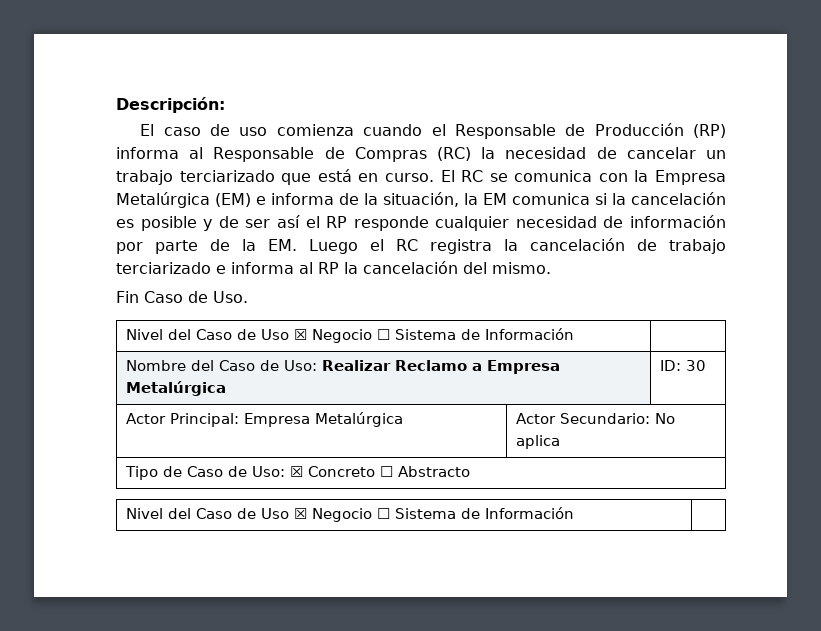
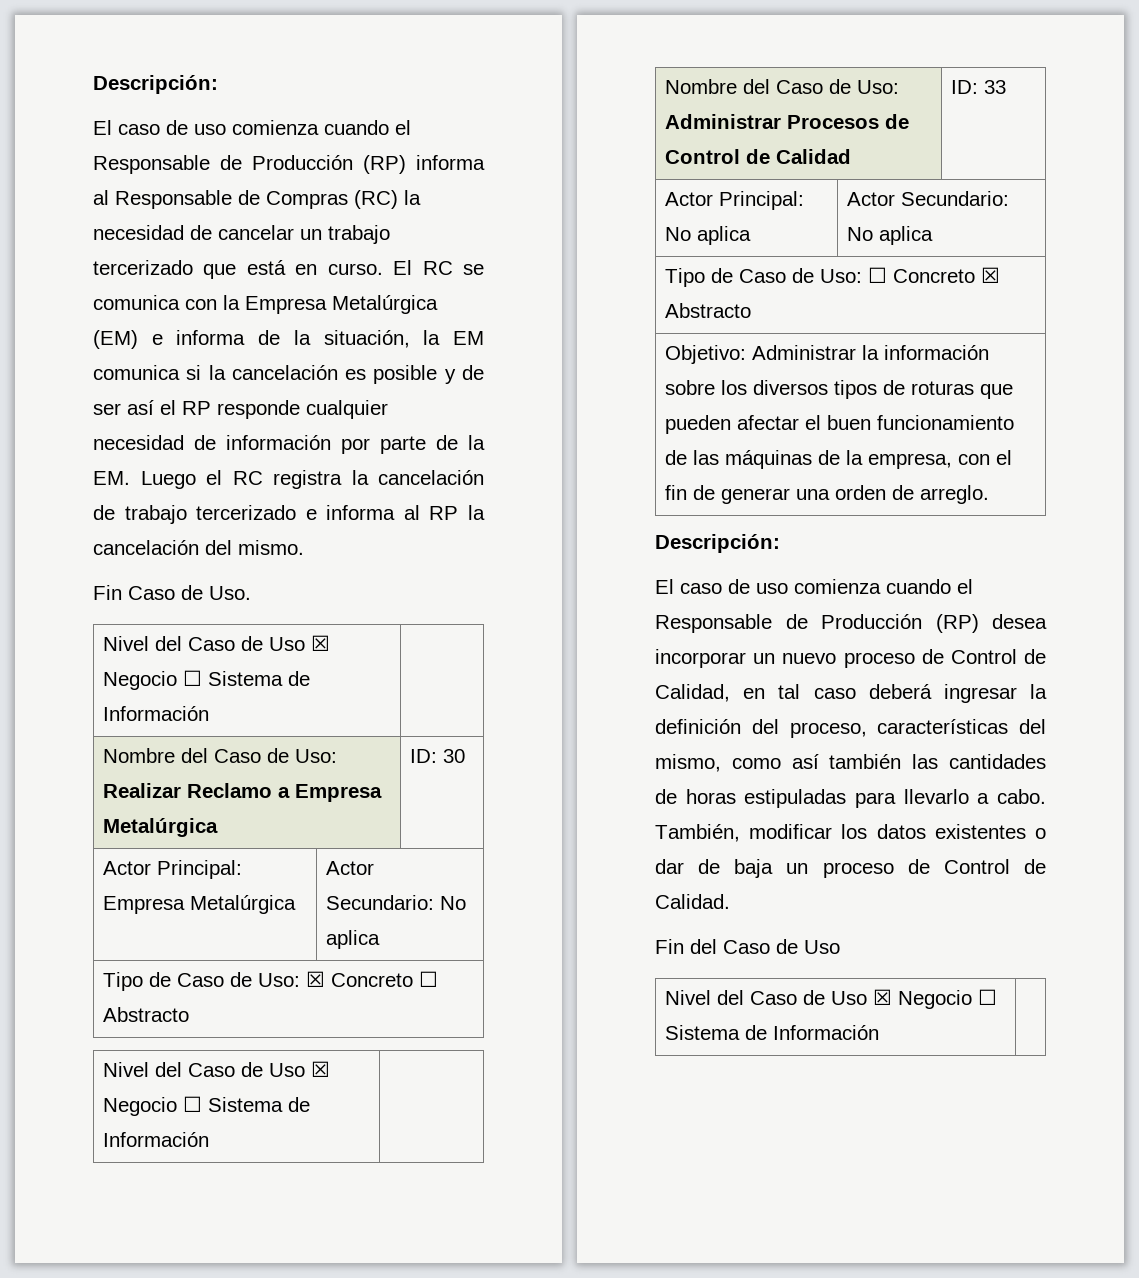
[179,170,275,182] terciarizado -> [93,260,193,275] tercerizado
[116,262,211,274] terciarizado -> [196,505,297,520] tercerizado
(574, 513) none -> [664,79,899,94] [664,114,909,129] [664,149,851,164] [950,80,1006,94] [664,191,804,210] [664,226,751,245] [846,191,1009,206] [846,226,933,245] [664,267,1000,287] [664,303,751,318] [664,345,989,364] [664,380,1013,399] [664,415,1014,434] [664,450,1012,469] [664,485,989,504] [655,534,780,553] [655,579,973,594] [655,614,1047,633] [655,649,1046,668] [655,684,1047,703] [655,719,1046,738] [655,754,1046,772] [655,789,1046,808] [655,824,1046,842] [655,859,1046,878] [655,894,730,909] [655,939,840,954] [664,989,997,1009] [664,1025,879,1040] // Nombre del Caso de Uso: Administrar Procesos de Control de Calidad | ID: 33 // Actor Principal: No aplica | Actor Secundario: No aplica // Tipo de Caso de Uso: ☐ Concreto ☒ Abstracto // Objetivo: Administrar la información sobre los diversos tipos de roturas que pueden afectar el buen funcionamiento de las máquinas de la empresa, con el fin de generar una orden de arreglo. // Descripción: // El caso de uso comienza cuando el Responsable de Producción (RP) desea incorporar un nuevo proceso de Control de Calidad, en tal caso deberá ingresar la definición del proceso, características del mismo, como así también las cantidades de horas estipuladas para llevarlo a cabo. También, modificar los datos existentes o dar de baja un proceso de Control de Calidad. // Fin del Caso de Uso // Nivel del Caso de Uso ☒ Negocio ☐ Sistema de Información |

